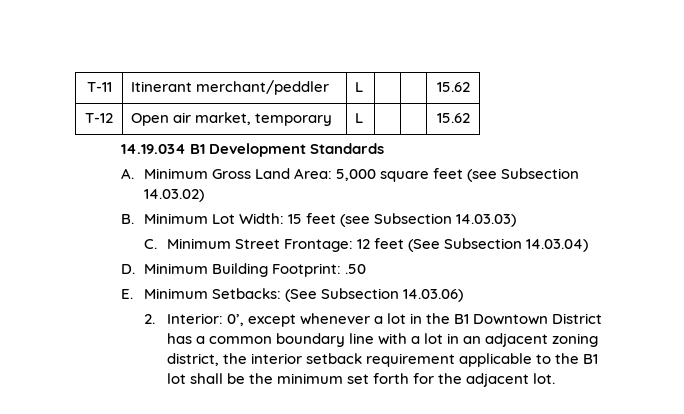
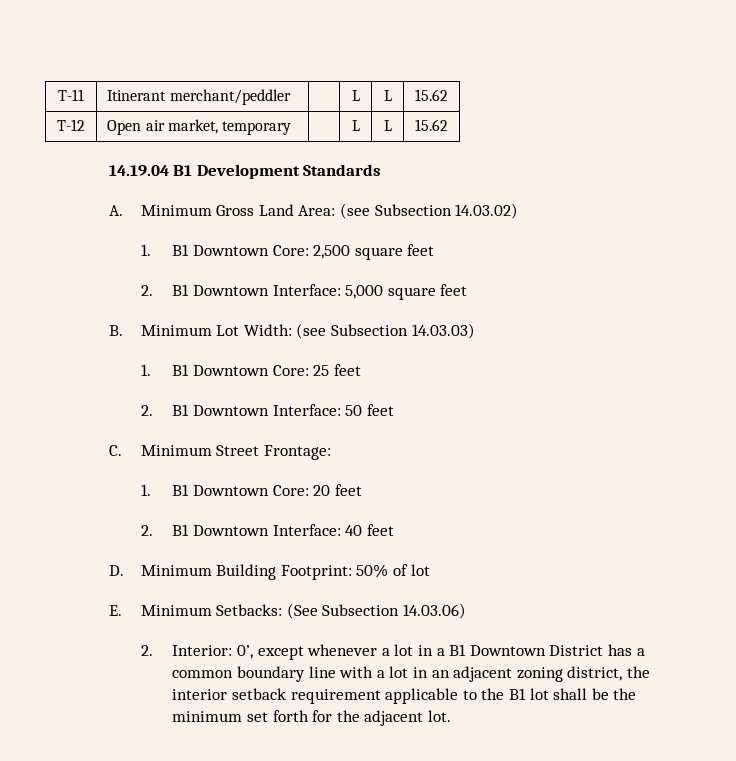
[355,82,364,92] L | | -> [351,90,360,101] [383,90,392,101] | L | L
[355,113,364,123] [436,113,470,123] [120,144,186,154] L | | | 15.62 // 14.19.034 -> [351,120,360,131] [383,120,392,131] [415,119,448,131] [108,165,169,176] | L | L | 15.62 // 14.19.04
[335,168,463,182] 5,000 square feet -> (336, 210) none
(204, 195) none -> [140,244,435,260] [140,284,468,300] // 1. B1 Downtown Core: 2,500 square feet // 2. B1 Downtown Interface: 5,000 square feet
[287,213,336,224] 15 feet -> (292, 330) none
[143,238,588,252] C. Minimum Street Frontage: 12 feet (See Subsection 14.03.04) -> [140,364,361,376] [140,404,394,416] [108,445,331,460] [140,484,362,496] [140,524,394,536] 1. B1 Downtown Core: 25 feet // 2. B1 Downtown Interface: 50 feet // C. Minimum Street Frontage: // 1. B1 Downtown Core: 20 feet // 2. B1 Downtown Interface: 40 feet
[344,264,366,274] .50 -> [356,564,430,578] 50% of lot
[425,313,450,324] the -> [436,648,445,656] a

